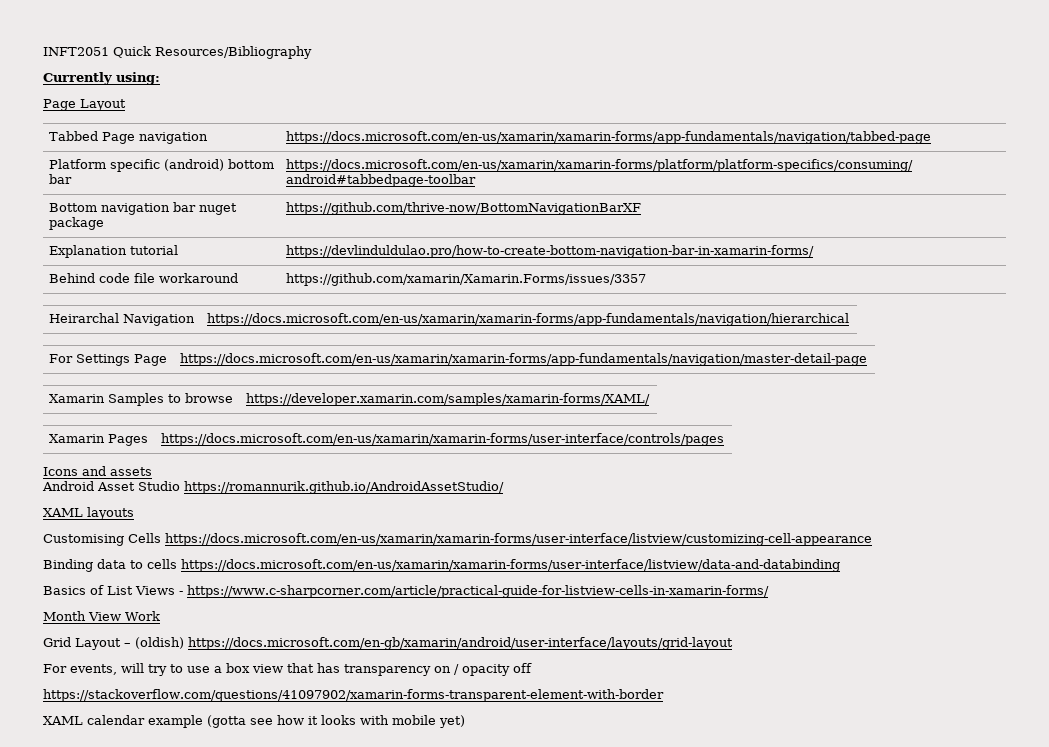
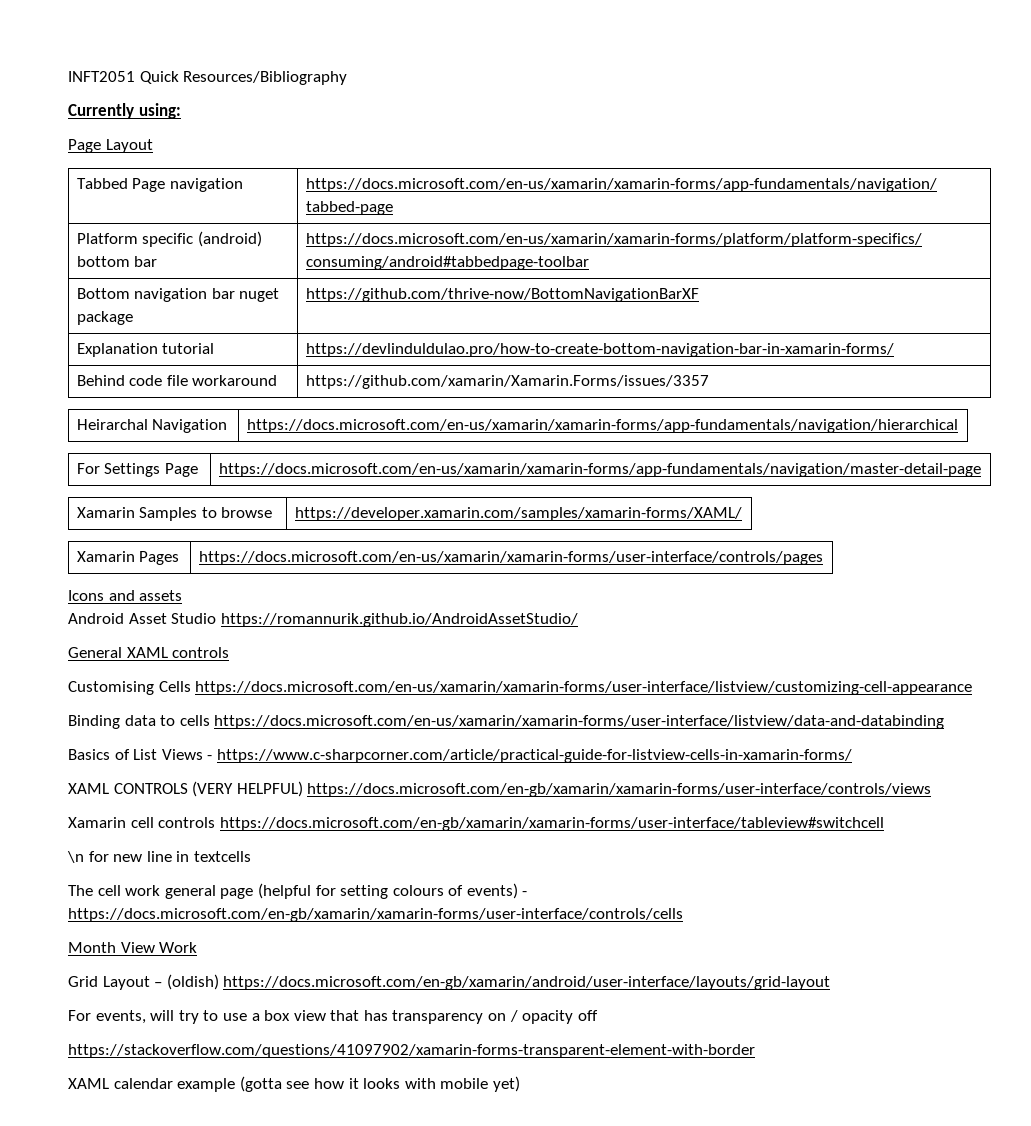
[43,507,134,520] XAML layouts -> [68,647,230,658] General XAML controls
(769, 591) none -> [68,781,932,797] [68,817,884,831] [67,851,251,863] [68,883,528,899] [68,908,683,922] // XAML CONTROLS (VERY HELPFUL) https://docs.microsoft.com/en-gb/xamarin/xamarin-forms/user-interface/controls/views // Xamarin cell controls https://docs.microsoft.com/en-gb/xamarin/xamarin-forms/user-interface/tableview#switchcell // \n for new line in textcells // The cell work general page (helpful for setting colours of events) - https://docs.microsoft.com/en-gb/xamarin/xamarin-forms/user-interface/controls/cells

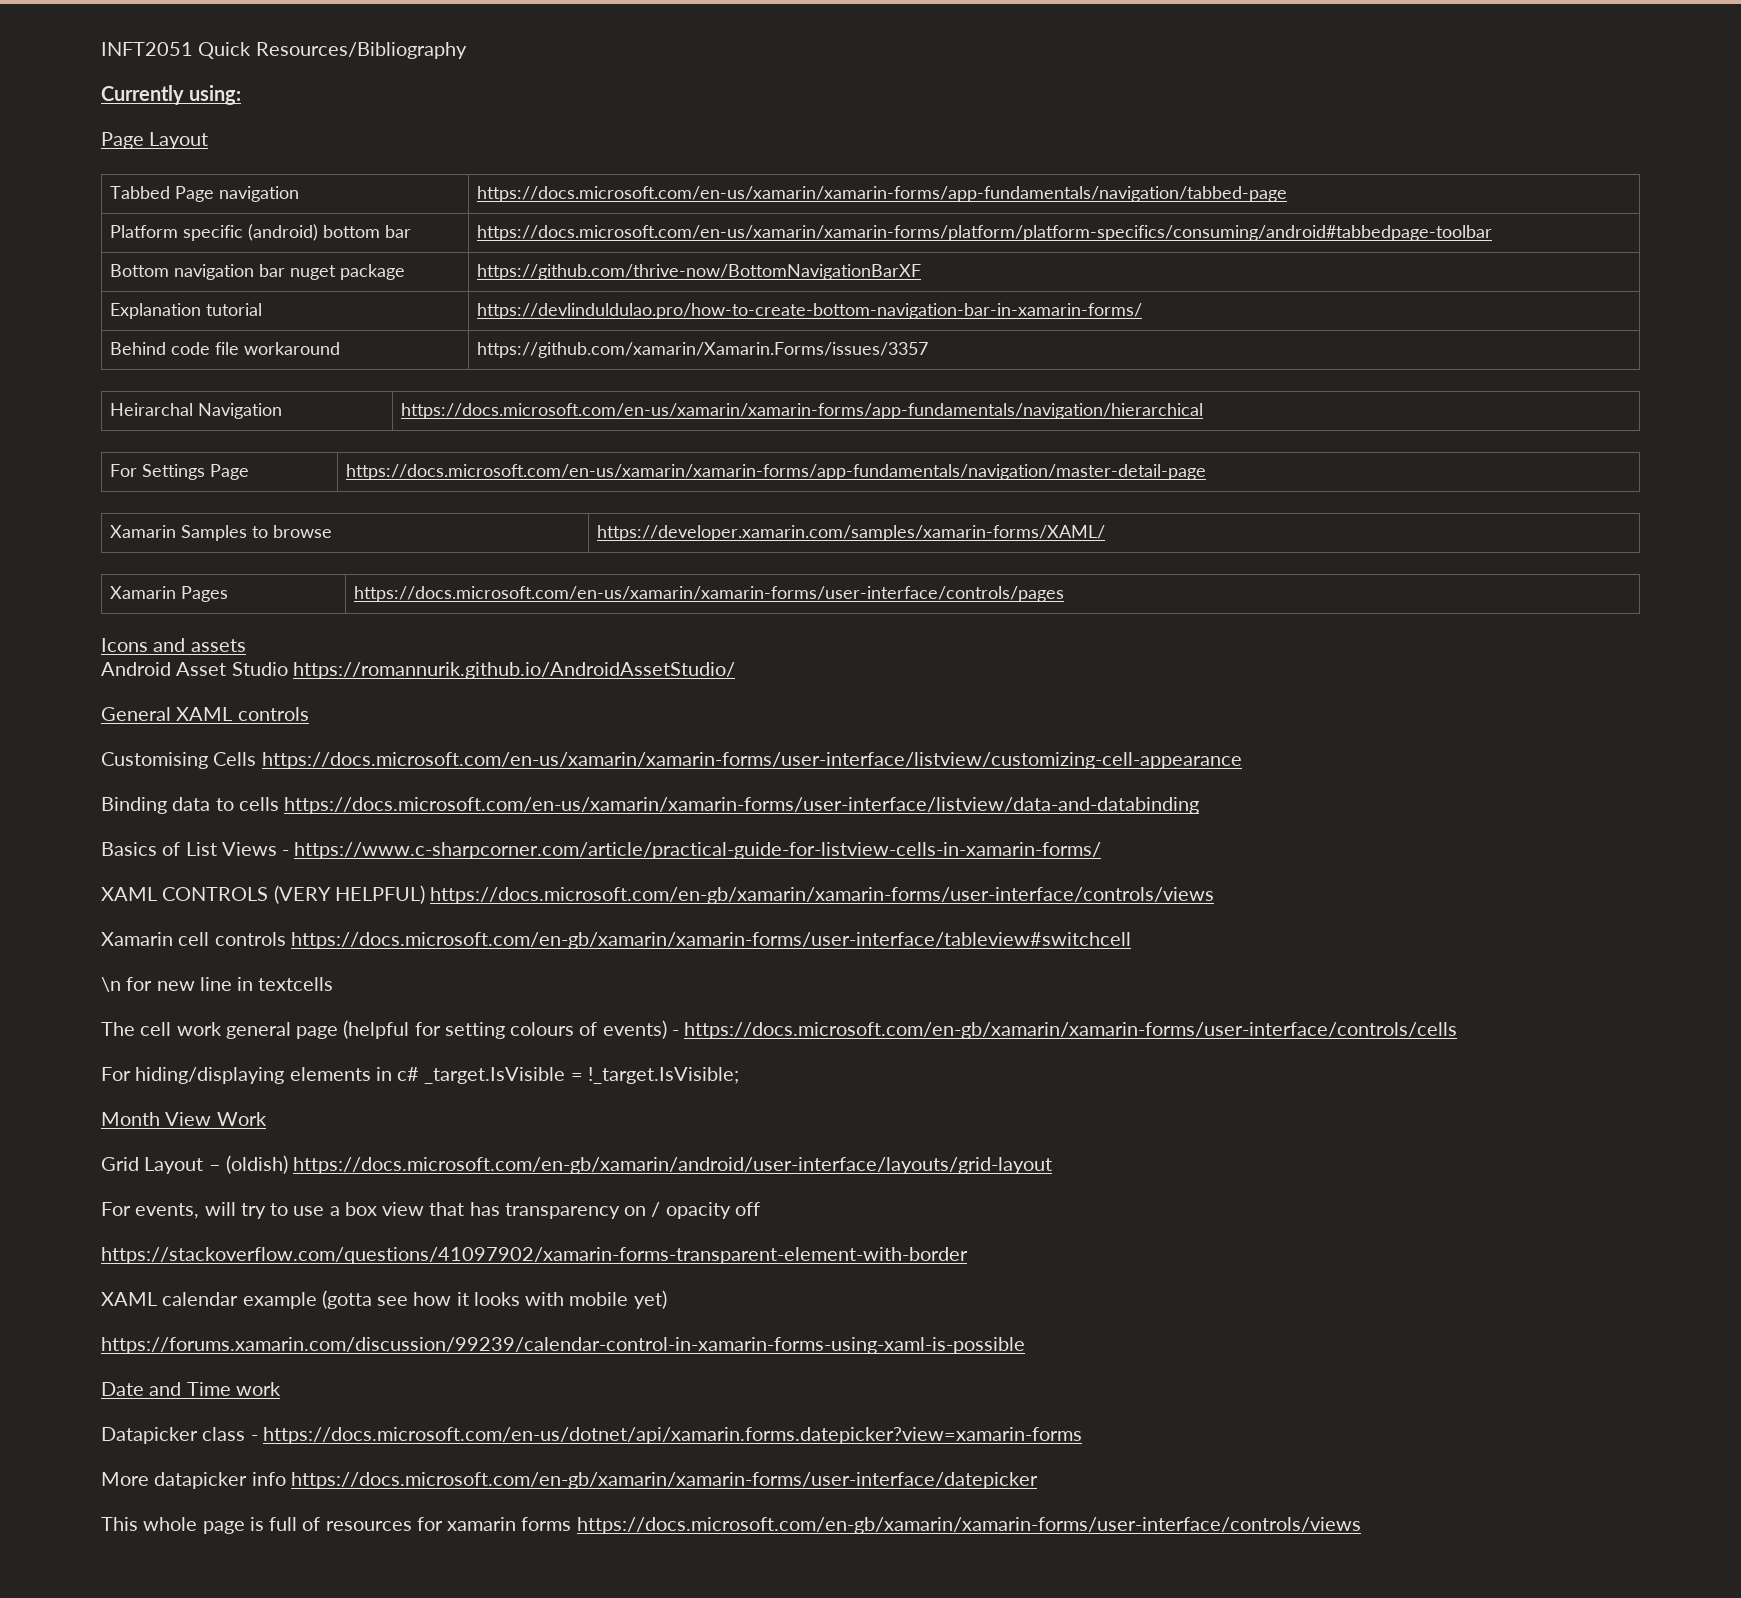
(683, 915) none -> [101,1067,739,1084] // For hiding/displaying elements in c# _target.IsVisible = !_target.IsVisible;
(520, 1084) none -> [101,1337,1025,1354] [101,1382,281,1396] [101,1427,1082,1444] [101,1472,1038,1489] [101,1517,1361,1534] // https://forums.xamarin.com/discussion/99239/calendar-control-in-xamarin-forms-using-xaml-is-possible // Date and Time work // Datapicker class - https://docs.microsoft.com/en-us/dotnet/api/xamarin.forms.datepicker?view=xamarin-forms // More datapicker info https://docs.microsoft.com/en-gb/xamarin/xamarin-forms/user-interface/datepicker // This whole page is full of resources for xamarin forms https://docs.microsoft.com/en-gb/xamarin/xamarin-forms/user-interface/controls/views

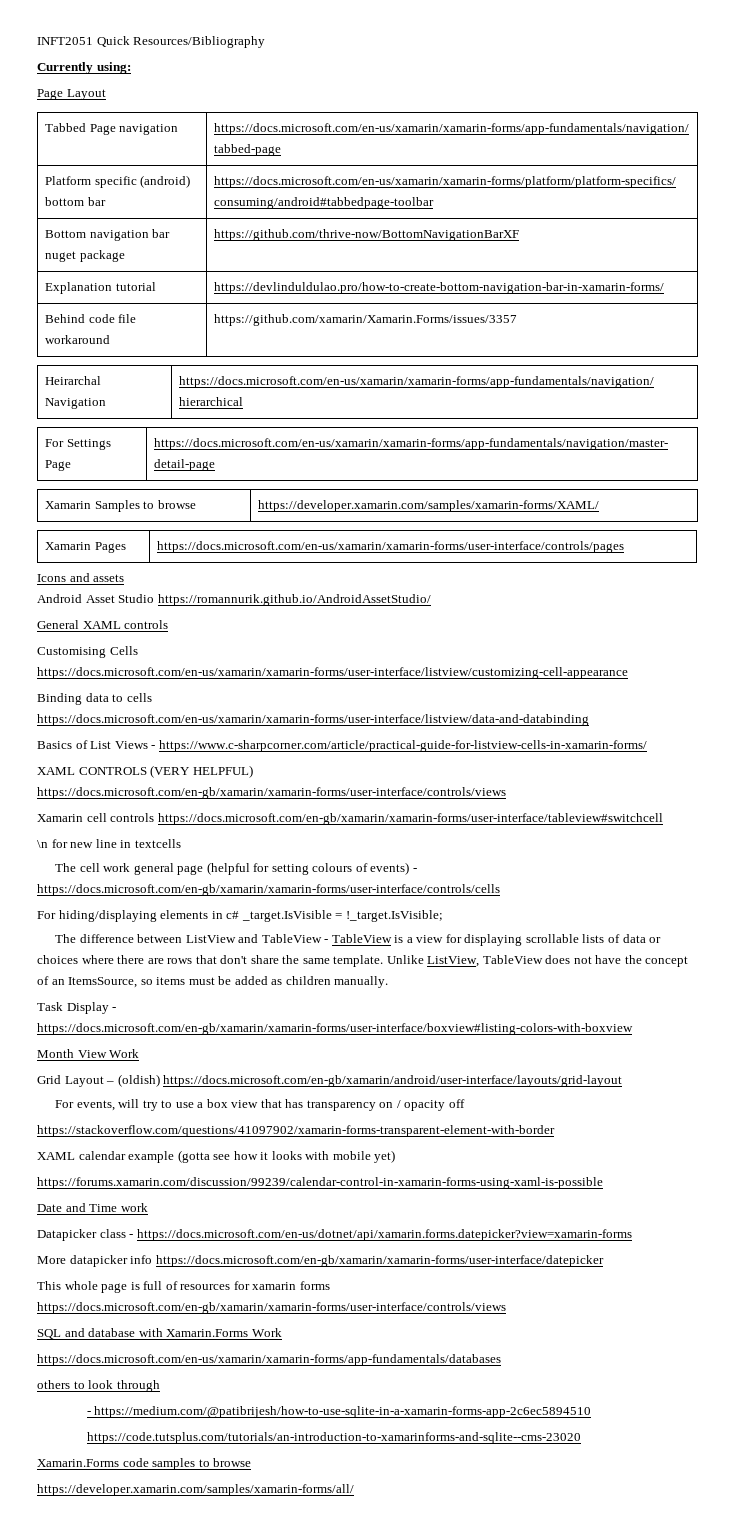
(739, 1075) none -> [55,934,662,946] [37,955,689,967] [37,976,389,988] [37,1002,117,1014] [37,1023,633,1035] // The difference between ListView and TableView - TableView is a view for displaying scrollable lists of data or choices where there are rows that don't share the same template. Unlike ListView, TableView does not have the concept of an ItemsSource, so items must be added as children manually. // Task Display - https://docs.microsoft.com/en-gb/xamarin/xamarin-forms/user-interface/boxview#listing-colors-with-boxview
(1361, 1525) none -> [37,1328,282,1339] [37,1354,501,1366] [37,1380,160,1392] [86,1406,592,1418] [86,1432,581,1444] [37,1458,252,1470] [37,1484,354,1496] // SQL and database with Xamarin.Forms Work // https://docs.microsoft.com/en-us/xamarin/xamarin-forms/app-fundamentals/databases // others to look through // - https://medium.com/@patibrijesh/how-to-use-sqlite-in-a-xamarin-forms-app-2c6ec5894510 // https://code.tutsplus.com/tutorials/an-introduction-to-xamarinforms-and-sqlite--cms-23020 // Xamarin.Forms code samples to browse // https://developer.xamarin.com/samples/xamarin-forms/all/

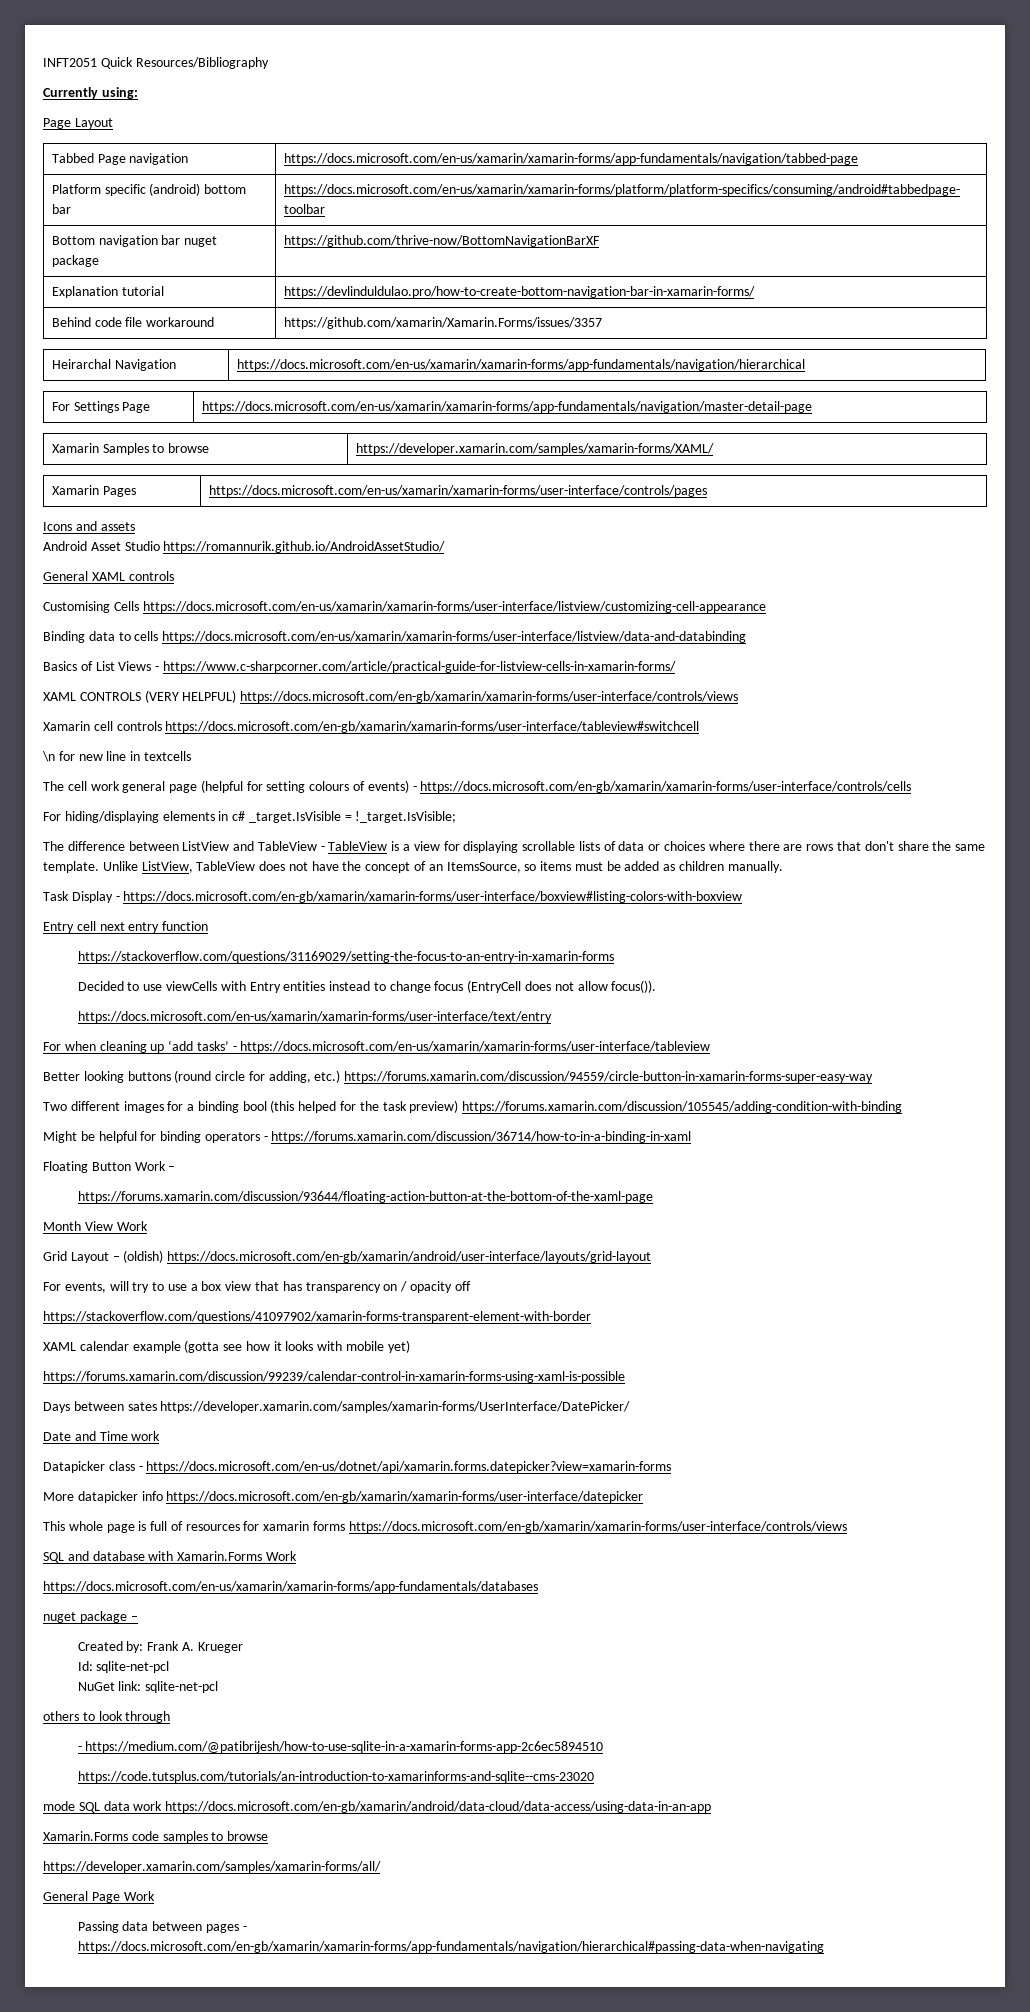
(633, 1029) none -> [43,921,209,933] [77,951,614,963] [77,980,657,993] [77,1011,552,1023] [43,1040,711,1053] [43,1070,874,1083] [43,1100,903,1113] [43,1131,692,1143] [43,1161,176,1173] [77,1191,653,1203] // Entry cell next entry function // https://stackoverflow.com/questions/31169029/setting-the-focus-to-an-entry-in-xamarin-forms // Decided to use viewCells with Entry entities instead to change focus (EntryCell does not allow focus()). // https://docs.microsoft.com/en-us/xamarin/xamarin-forms/user-interface/text/entry // For when cleaning up ‘add tasks’ - https://docs.microsoft.com/en-us/xamarin/xamarin-forms/user-interface/tableview // Better looking buttons (round circle for adding, etc.) https://forums.xamarin.com/discussion/94559/circle-button-in-xamarin-forms-super-easy-way // Two different images for a binding bool (this helped for the task preview) https://forums.xamarin.com/discussion/105545/adding-condition-with-binding // Might be helpful for binding operators - https://forums.xamarin.com/discussion/36714/how-to-in-a-binding-in-xaml // Floating Button Work – // https://forums.xamarin.com/discussion/93644/floating-action-button-at-the-bottom-of-the-xaml-page
(603, 1183) none -> [43,1401,631,1413] // Days between sates https://developer.xamarin.com/samples/xamarin-forms/UserInterface/DatePicker/
(501, 1360) none -> [43,1611,138,1623] [77,1641,243,1653] [77,1661,170,1673] [77,1681,219,1693] // nuget package – // Created by: Frank A. Krueger // Id: sqlite-net-pcl // NuGet link: sqlite-net-pcl
(581, 1438) none -> [43,1801,712,1813] // mode SQL data work https://docs.microsoft.com/en-gb/xamarin/android/data-cloud/data-access/using-data-in-an-app
(354, 1490) none -> [43,1891,155,1903] [77,1921,247,1933] [77,1941,824,1953] // General Page Work // Passing data between pages - https://docs.microsoft.com/en-gb/xamarin/xamarin-forms/app-fundamentals/navigation/hierarchical#passing-data-when-navigating

